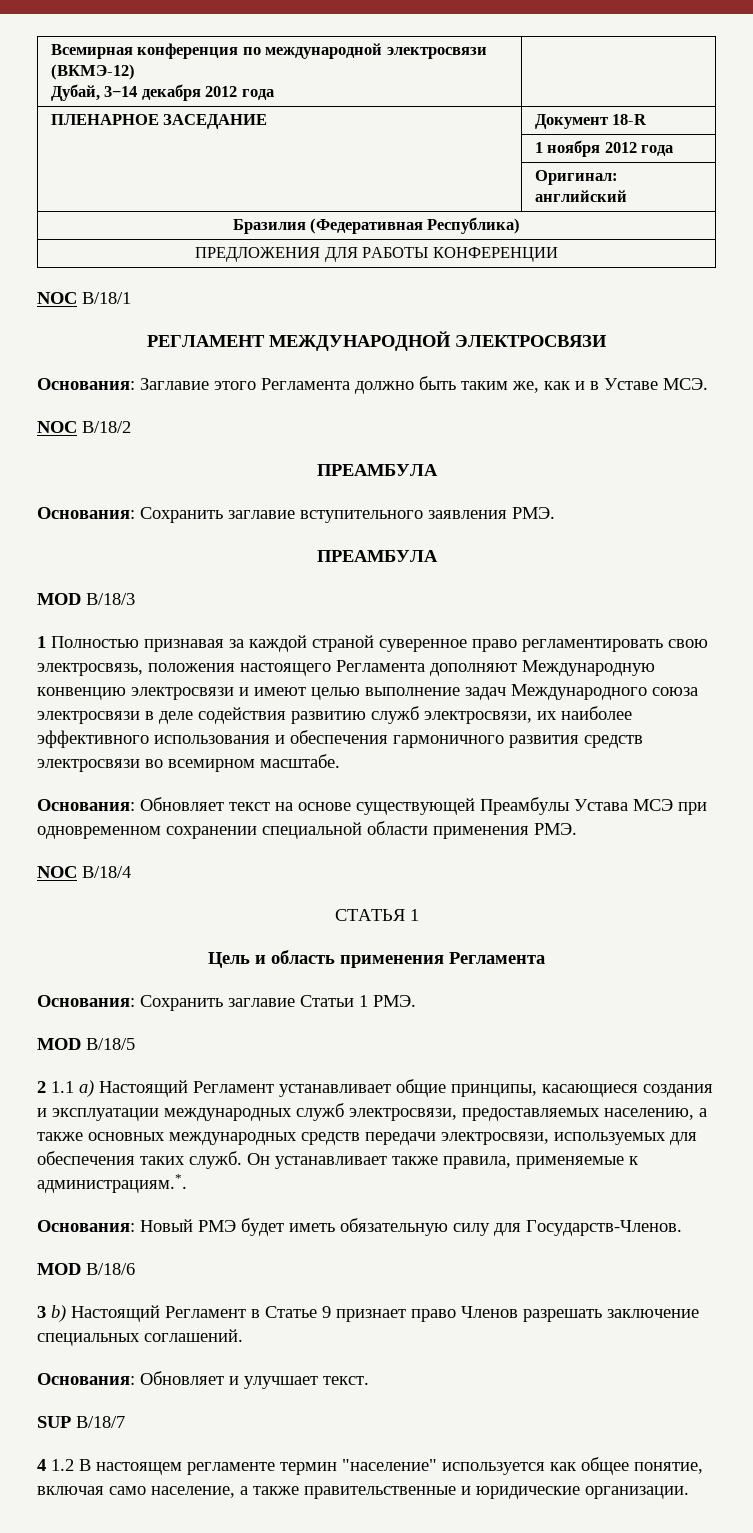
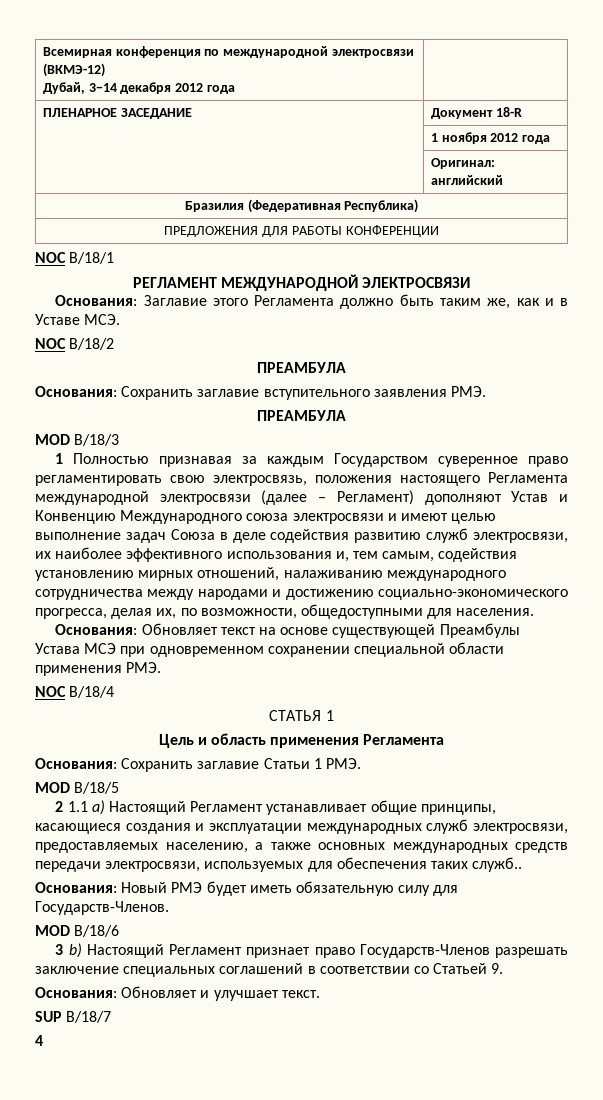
[249,635,374,652] каждой страной -> [267,453,429,467] каждым Государством
[430,660,655,676] [37,687,126,700] дополняют Международную конвенцию -> [35,490,568,505] [35,510,289,524] международной электросвязи (далее – Регламент) дополняют Устав и Конвенцию Международного союза
[511,684,698,700] [37,711,140,724] Международного союза электросвязи -> [170,529,215,540] Союза
[275,730,643,748] [37,754,340,772] и обеспечения гармоничного развития средств электросвязи во всемирном масштабе. -> [335,548,518,562] [35,567,506,581] [35,589,568,600] [35,604,535,619] и, тем самым, содействия установлению мирных отношений, налаживанию международного сотрудничества между народами и достижению социально-экономического прогресса, делая их, по возможности, общедоступными для населения.
[189,1151,638,1169] [37,1174,187,1193] служб. Он устанавливает также правила, применяемые к администрациям.*. -> [472,857,523,872] служб..
[251,1306,331,1318] в Статье 9 -> (243, 949) none
[461,1306,518,1318] Членов -> [359,944,490,958] Государств-Членов
[144,1329,243,1342] соглашений. -> [219,963,504,974] соглашений в соответствии со Статьей 9.
[51,1457,703,1475] [37,1486,689,1499] 1.2 В настоящем регламенте термин "население" используется как общее понятие, включая само население, а также правительственные и юридические организации. -> (43, 1040) none

